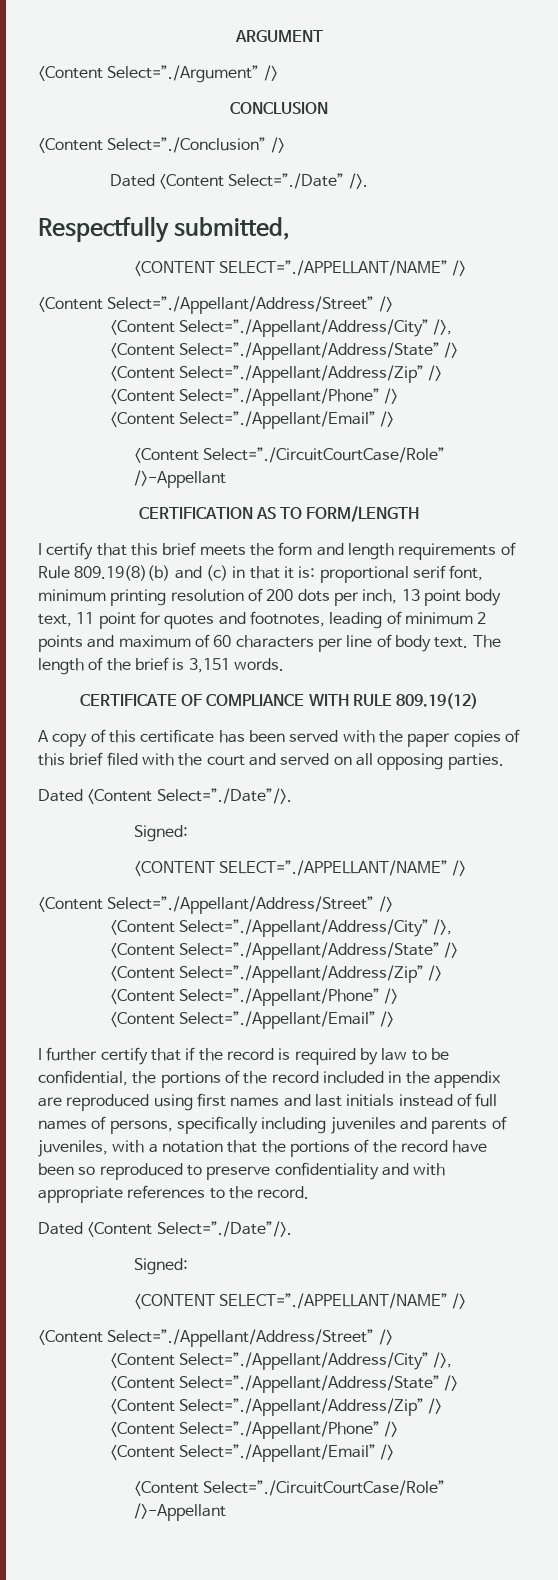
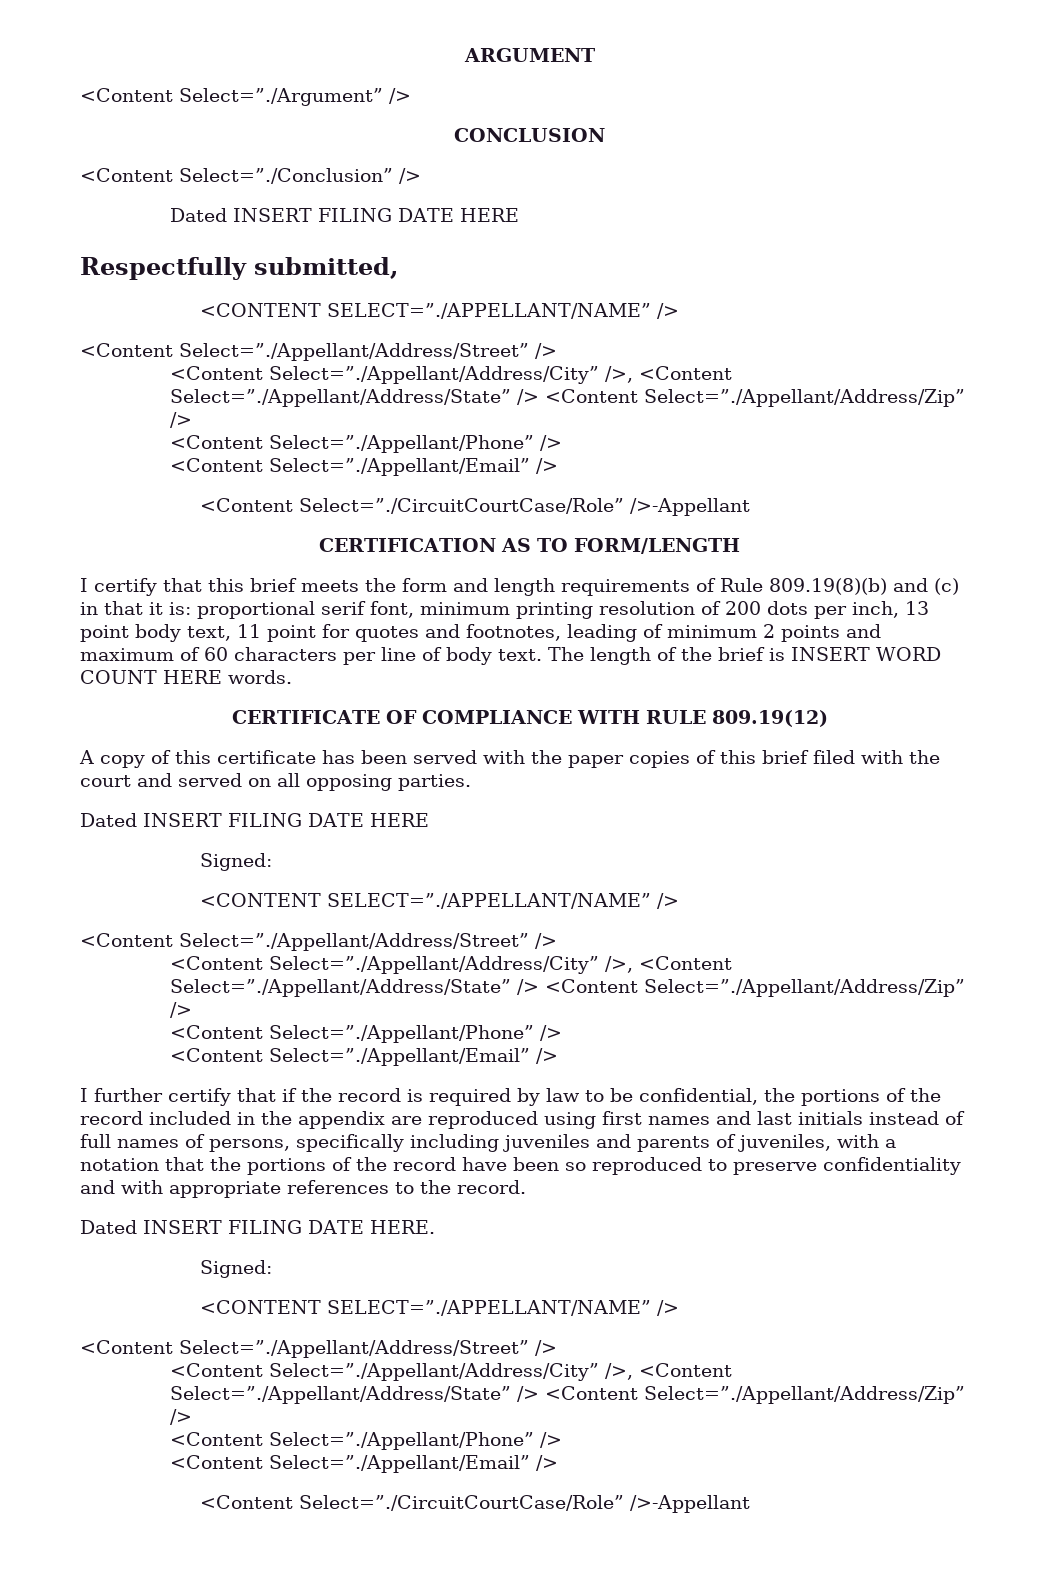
[159,173,368,189] <Content Select=”./Date” />. -> [232,208,519,222] INSERT FILING DATE HERE
[188,658,230,673] 3,151 -> [791,647,941,661] [80,670,222,684] INSERT WORD COUNT HERE
[87,788,292,804] <Content Select=”./Date”/>. -> [143,813,429,827] INSERT FILING DATE HERE
[87,1221,292,1237] <Content Select=”./Date”/>. -> [143,1220,435,1234] INSERT FILING DATE HERE.

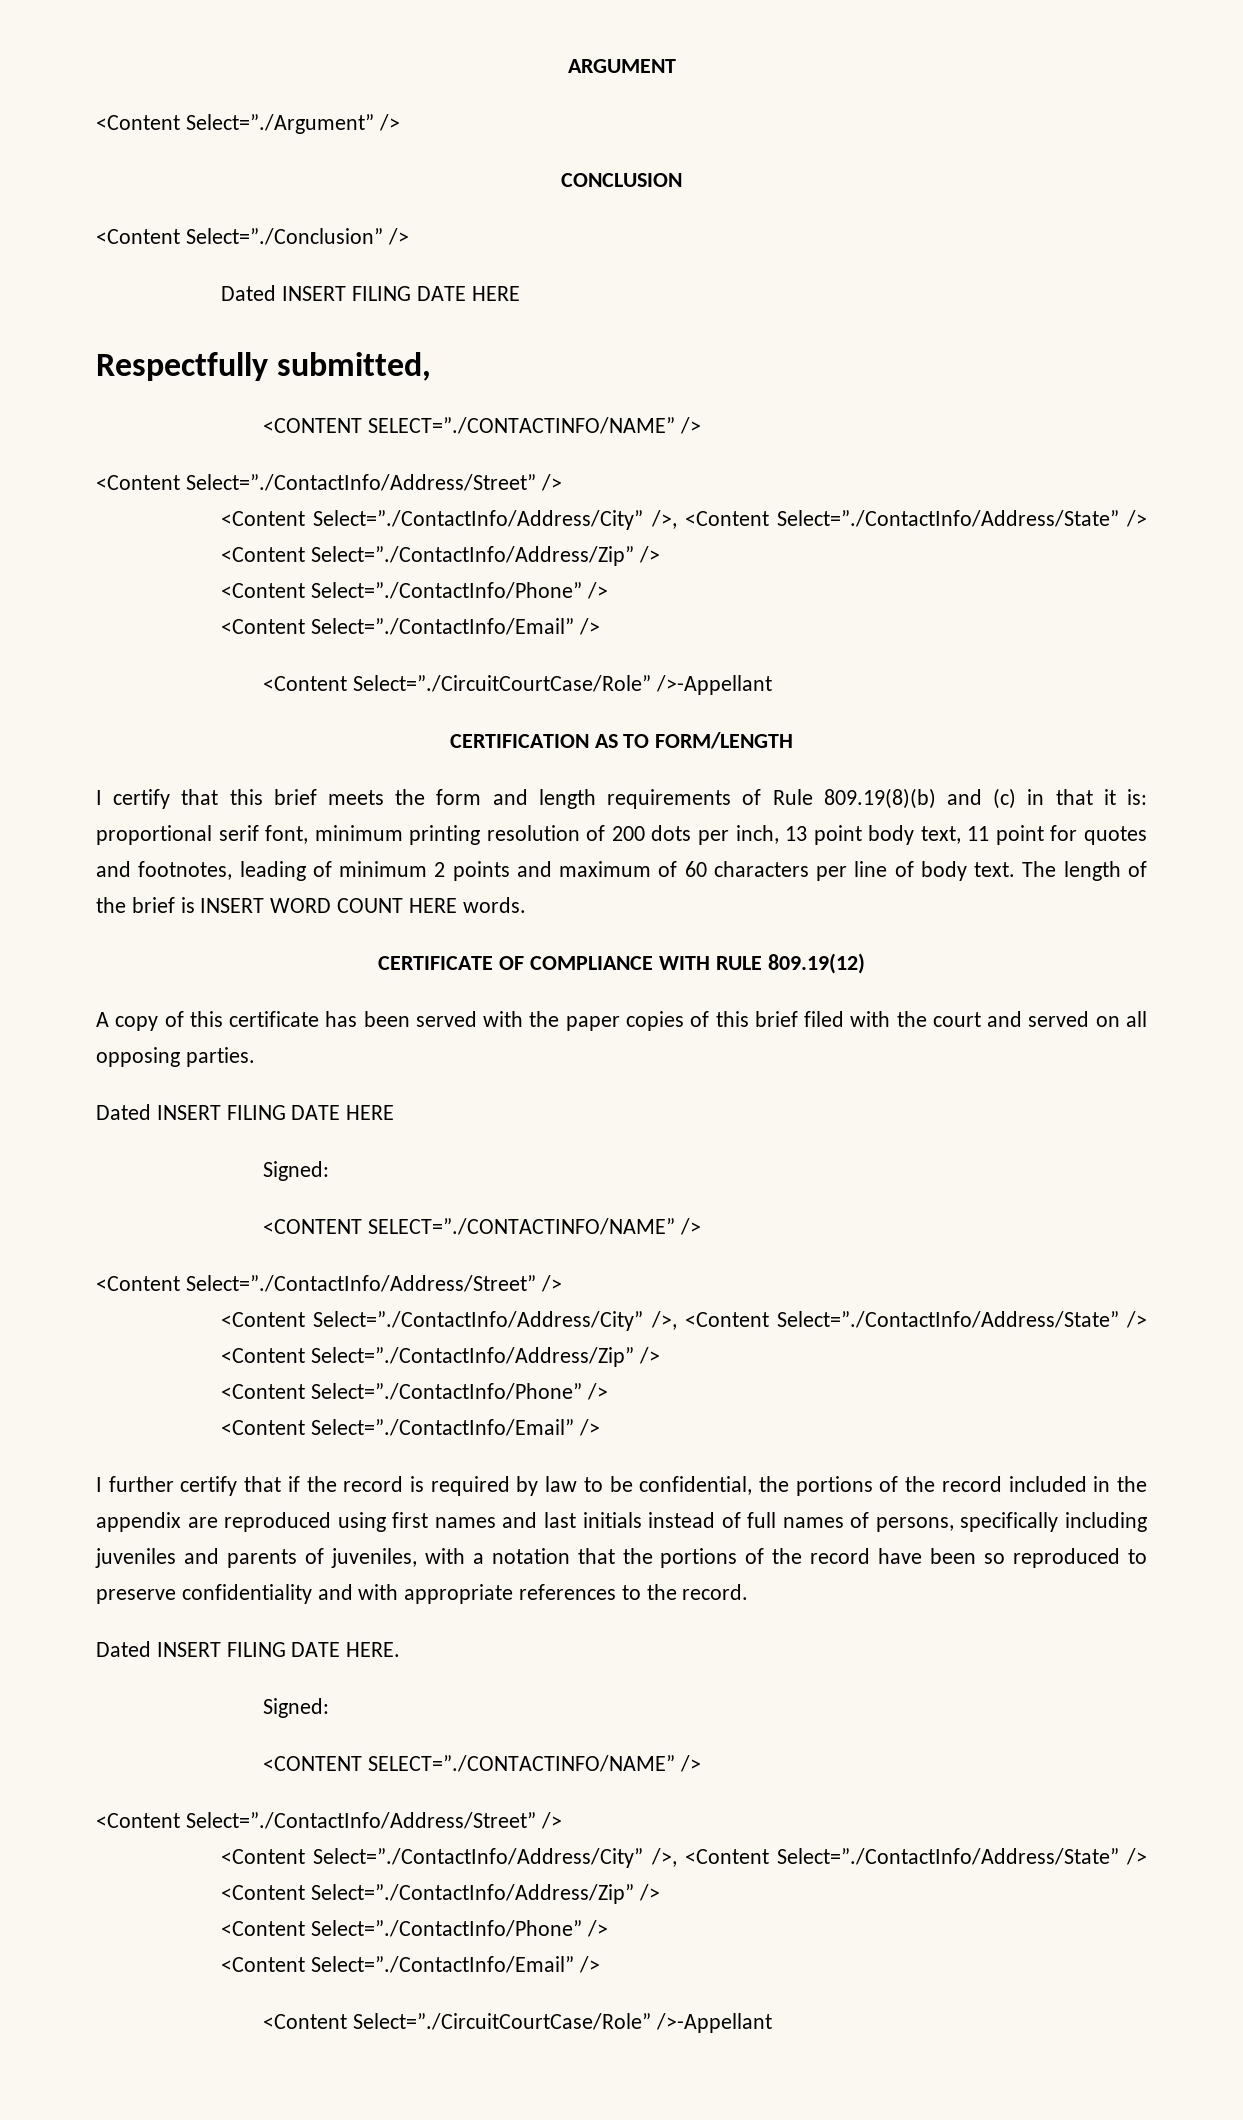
[326,303,679,319] [80,343,557,361] [169,366,732,384] [169,389,965,407] [169,412,192,428] [169,435,562,453] [169,458,530,476] SELECT=”./APPELLANT/NAME” /> // <Content Select=”./Appellant/Address/Street” /> // <Content Select=”./Appellant/Address/City” />, <Content Select=”./Appellant/Address/State” /> <Content Select=”./Appellant/Address/Zip” /> // <Content Select=”./Appellant/Phone” /> // <Content Select=”./Appellant/Email” -> [367,417,701,434] [96,474,562,491] [221,510,1147,530] [221,546,660,566] [221,582,608,599] [221,618,575,635] SELECT=”./CONTACTINFO/NAME” /> // <Content Select=”./ContactInfo/Address/Street” /> // <Content Select=”./ContactInfo/Address/City” />, <Content Select=”./ContactInfo/Address/State” /> <Content Select=”./ContactInfo/Address/Zip” /> // <Content Select=”./ContactInfo/Phone” /> // <Content Select=”./ContactInfo/Email”
[326,893,679,909] [80,933,557,951] [169,956,732,974] [169,979,965,997] [169,1002,192,1018] [169,1025,562,1043] [169,1048,530,1066] SELECT=”./APPELLANT/NAME” /> // <Content Select=”./Appellant/Address/Street” /> // <Content Select=”./Appellant/Address/City” />, <Content Select=”./Appellant/Address/State” /> <Content Select=”./Appellant/Address/Zip” /> // <Content Select=”./Appellant/Phone” /> // <Content Select=”./Appellant/Email” -> [367,1218,701,1235] [96,1275,562,1292] [221,1311,1147,1331] [221,1347,660,1367] [221,1383,608,1400] [221,1419,575,1436] SELECT=”./CONTACTINFO/NAME” /> // <Content Select=”./ContactInfo/Address/Street” /> // <Content Select=”./ContactInfo/Address/City” />, <Content Select=”./ContactInfo/Address/State” /> <Content Select=”./ContactInfo/Address/Zip” /> // <Content Select=”./ContactInfo/Phone” /> // <Content Select=”./ContactInfo/Email”
[326,1300,679,1316] [80,1340,557,1358] [169,1363,732,1381] [169,1386,965,1404] [169,1409,192,1425] [169,1432,562,1450] [169,1455,530,1473] SELECT=”./APPELLANT/NAME” /> // <Content Select=”./Appellant/Address/Street” /> // <Content Select=”./Appellant/Address/City” />, <Content Select=”./Appellant/Address/State” /> <Content Select=”./Appellant/Address/Zip” /> // <Content Select=”./Appellant/Phone” /> // <Content Select=”./Appellant/Email” -> [367,1755,701,1772] [96,1812,562,1829] [221,1848,1147,1868] [221,1884,660,1904] [221,1920,608,1937] [221,1956,575,1973] SELECT=”./CONTACTINFO/NAME” /> // <Content Select=”./ContactInfo/Address/Street” /> // <Content Select=”./ContactInfo/Address/City” />, <Content Select=”./ContactInfo/Address/State” /> <Content Select=”./ContactInfo/Address/Zip” /> // <Content Select=”./ContactInfo/Phone” /> // <Content Select=”./ContactInfo/Email”

